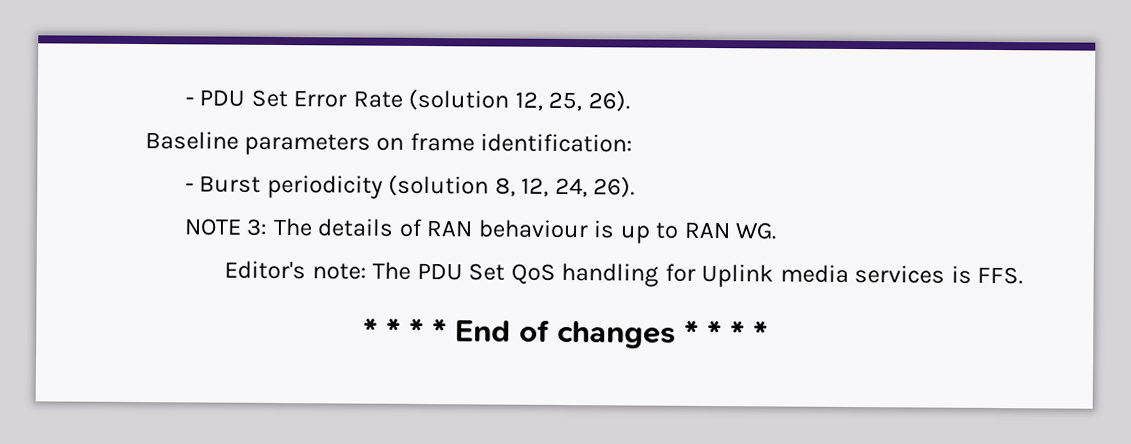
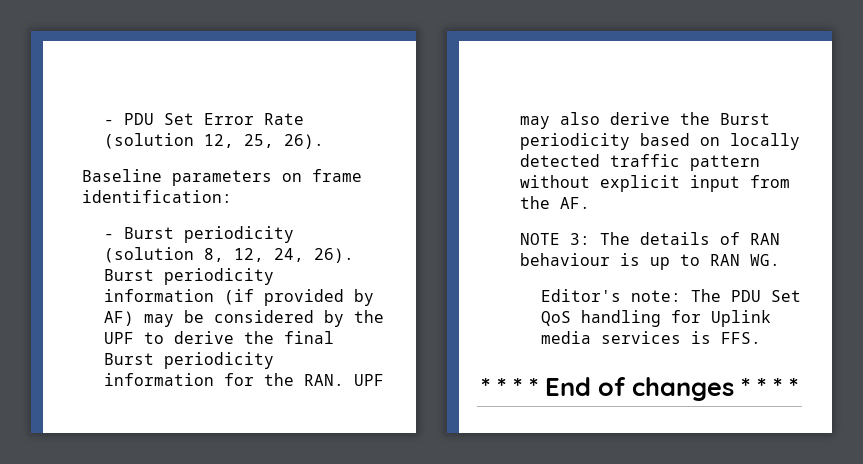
(636, 187) none -> [103,268,274,285] [103,289,374,306] [103,310,384,327] [103,331,334,344] [103,352,274,369] [103,373,384,386] [519,112,770,129] [519,133,800,150] [519,154,760,171] [519,175,790,192] [519,196,590,209] Burst periodicity information (if provided by AF) may be considered by the UPF to derive the final Burst periodicity information for the RAN. UPF may also derive the Burst periodicity based on locally detected traffic pattern without explicit input from the AF.

